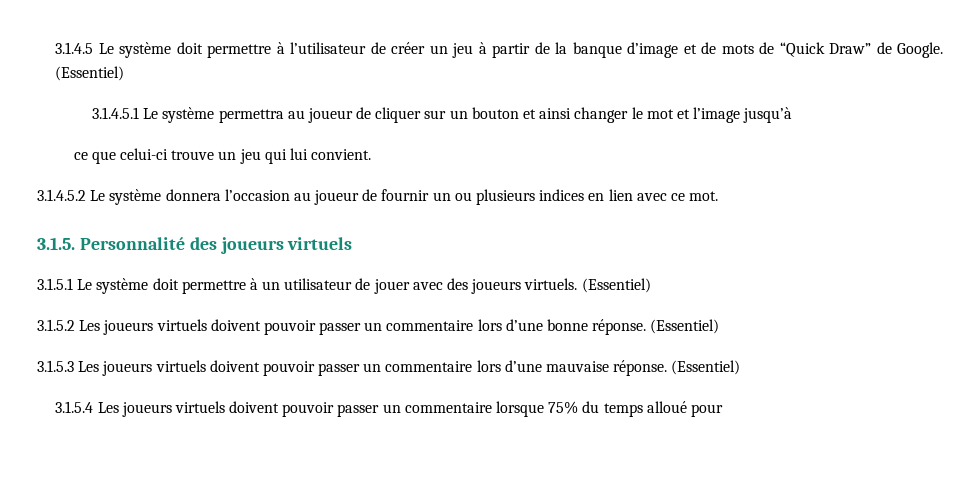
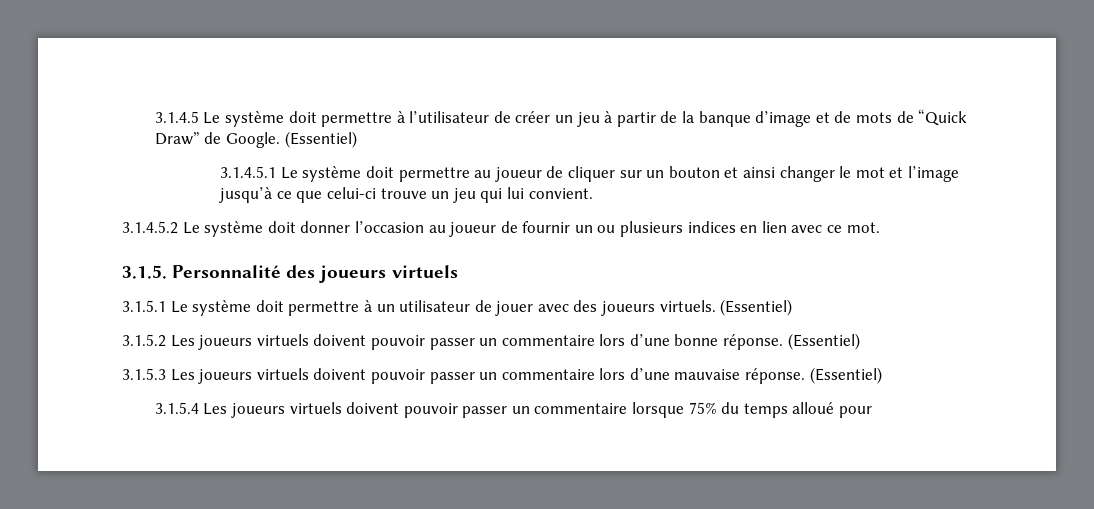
[218,109,284,123] permettra -> [366,166,470,182] doit permettre
(793, 115) // -> (273, 195) none
[165,189,221,201] donnera -> [267,221,351,233] doit donner

